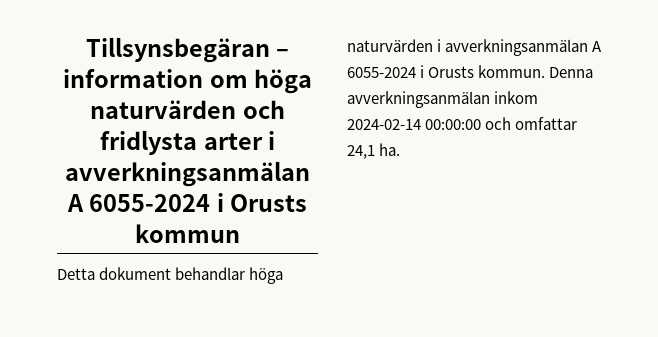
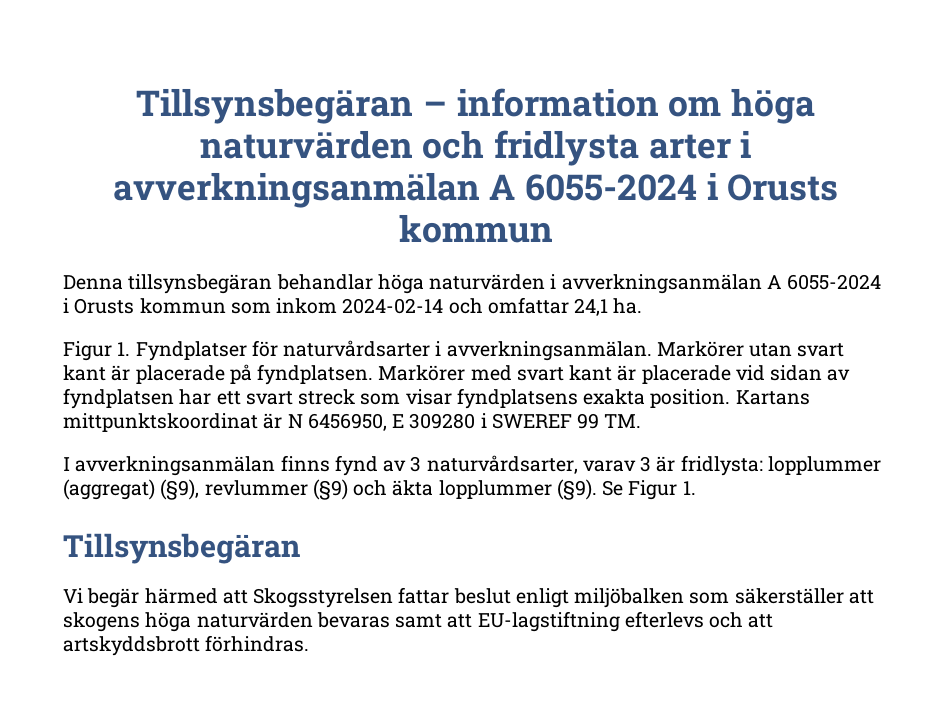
[57,267,172,280] Detta dokument -> [63,274,273,294] Denna tillsynsbegäran
[478,65,594,78] [347,91,490,108] kommun. Denna avverkningsanmälan -> [139,298,271,314] kommun som
[425,119,482,130] 00:00:00 -> (444, 306) none
(401, 149) none -> [63,340,845,361] [63,364,851,385] [63,388,810,409] [63,413,642,432] [63,455,881,476] [63,479,696,500] [63,533,300,564] [63,587,874,608] [63,611,774,632] [63,635,310,656] // Figur 1. Fyndplatser för naturvårdsarter i avverkningsanmälan. Markörer utan svart kant är placerade på fyndplatsen. Markörer med svart kant är placerade vid sidan av fyndplatsen har ett svart streck som visar fyndplatsens exakta position. Kartans mittpunktskoordinat är N 6456950, E 309280 i SWEREF 99 TM. // I avverkningsanmälan finns fynd av 3 naturvårdsarter, varav 3 är fridlysta: lopplummer (aggregat) (§9), revlummer (§9) och äkta lopplummer (§9). Se Figur 1. // Tillsynsbegäran // Vi begär härmed att Skogsstyrelsen fattar beslut enligt miljöbalken som säkerställer att skogens höga naturvärden bevaras samt att EU-lagstiftning efterlevs och att artskyddsbrott förhindras.

